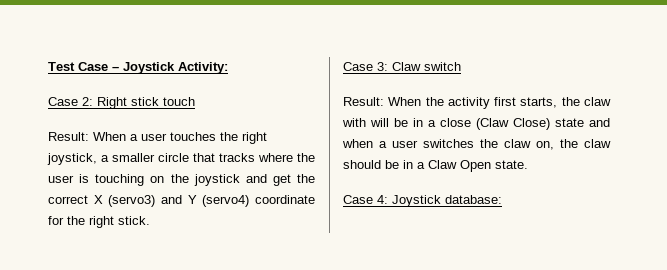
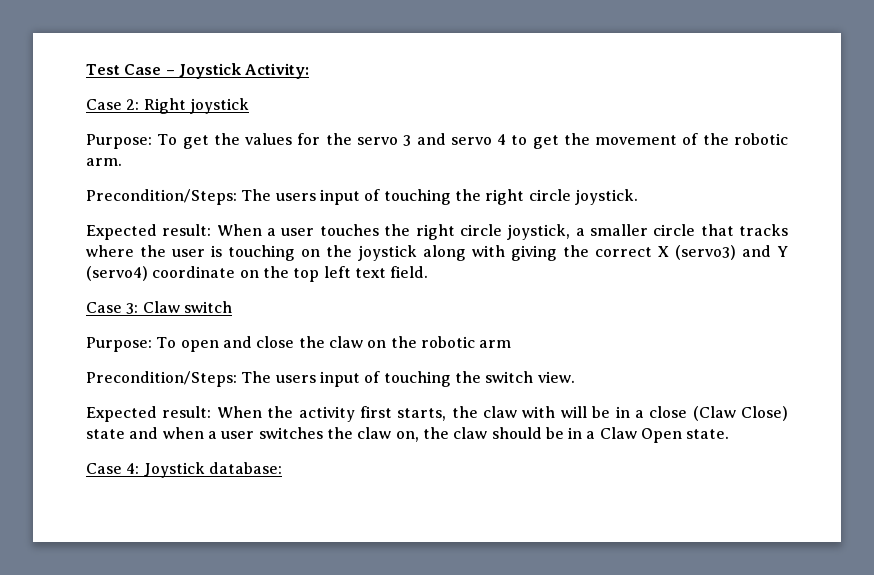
[131,97,195,106] [48,132,89,141] stick touch // Result: -> [189,98,249,114] [86,133,788,149] [86,158,122,166] [86,189,638,205] [86,224,212,240] joystick // Purpose: To get the values for the servo 3 and servo 4 to get the movement of the robotic arm. // Precondition/Steps: The users input of touching the right circle joystick. // Expected result:
(267, 138) none -> [459,224,502,236] circle
[245,174,291,186] and get -> [423,245,557,261] along with giving
[48,216,150,228] [343,62,461,71] [343,97,384,106] for the right stick. // Case 3: Claw switch // Result: -> [239,266,429,282] [86,301,232,314] [86,336,512,352] [86,371,575,387] [86,406,212,422] on the top left text field. // Case 3: Claw switch // Purpose: To open and close the claw on the robotic arm // Precondition/Steps: The users input of touching the switch view. // Expected result:

